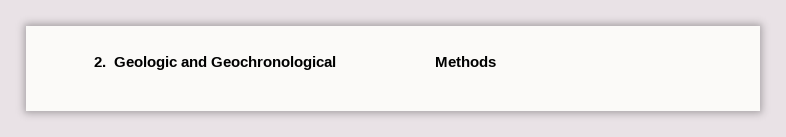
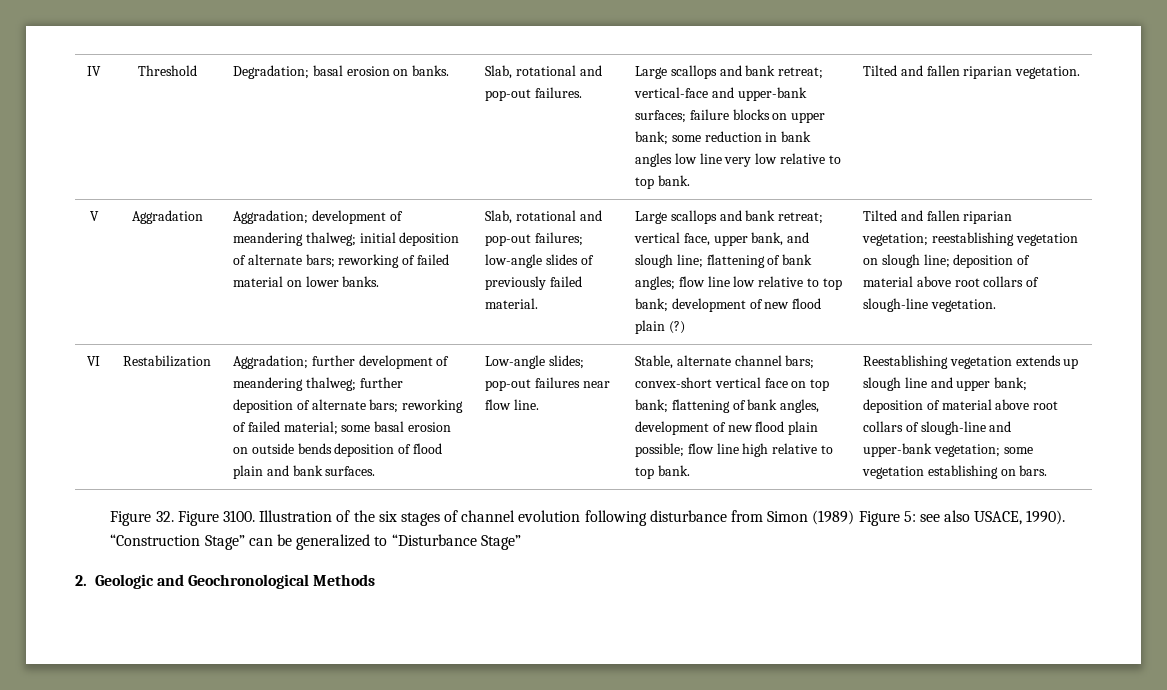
(94, 62) none -> [87,66,101,76] [137,65,197,76] [233,65,450,79] [485,65,602,79] [485,87,582,101] [635,65,824,79] [634,87,807,101] [635,109,826,123] [635,131,812,145] [635,153,841,167] [635,175,690,189] [863,65,1081,79] [89,211,99,221] [131,210,203,224] [233,210,403,224] [233,232,460,246] [233,254,449,268] [233,276,380,287] [485,210,602,224] [485,232,583,246] [485,254,594,268] [485,276,582,290] [485,298,539,309] [635,210,824,224] [634,232,810,246] [635,254,813,268] [635,276,842,290] [635,298,822,312] [635,320,685,334] [863,210,1013,224] [862,232,1078,246] [863,254,1031,268] [863,276,1040,287] [863,298,996,312] [87,356,100,366] [123,355,211,367] [233,355,450,369] [233,377,403,391] [233,399,464,413] [233,421,451,435] [233,443,442,457] [233,465,376,479] [485,355,584,369] [485,377,610,391] [485,399,539,410] [635,355,815,369] [635,377,830,391] [635,399,820,413] [635,421,819,435] [635,443,833,457] [635,465,690,479] [863,355,1079,369] [863,377,1028,391] [863,399,1059,413] [863,421,1012,435] [863,443,1033,457] [862,465,1048,479] [110,510,1066,526] [110,534,521,550] IV | Threshold | Degradation; basal erosion on banks. | Slab, rotational and pop-out failures. | Large scallops and bank retreat; vertical-face and upper-bank surfaces; failure blocks on upper bank; some reduction in bank angles low line very low relative to top bank. | Tilted and fallen riparian vegetation. // V | Aggradation | Aggradation; development of meandering thalweg; initial deposition of alternate bars; reworking of failed material on lower banks. | Slab, rotational and pop-out failures; low-angle slides of previously failed material. | Large scallops and bank retreat; vertical face, upper bank, and slough line; flattening of bank angles; flow line low relative to top bank; development of new flood plain (?) | Tilted and fallen riparian vegetation; reestablishing vegetation on slough line; deposition of material above root collars of slough-line vegetation. // VI | Restabilization | Aggradation; further development of meandering thalweg; further deposition of alternate bars; reworking of failed material; some basal erosion on outside bends deposition of flood plain and bank surfaces. | Low-angle slides; pop-out failures near flow line. | Stable, alternate channel bars; convex-short vertical face on top bank; flattening of bank angles, development of new flood plain possible; flow line high relative to top bank. | Reestablishing vegetation extends up slough line and upper bank; deposition of material above root collars of slough-line and upper-bank vegetation; some vegetation establishing on bars. // Figure 32. Figure 3100. Illustration of the six stages of channel evolution following disturbance from Simon (1989) Figure 5: see also USACE, 1990). “Construction Stage” can be generalized to “Disturbance Stage” //

